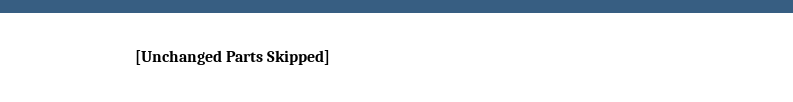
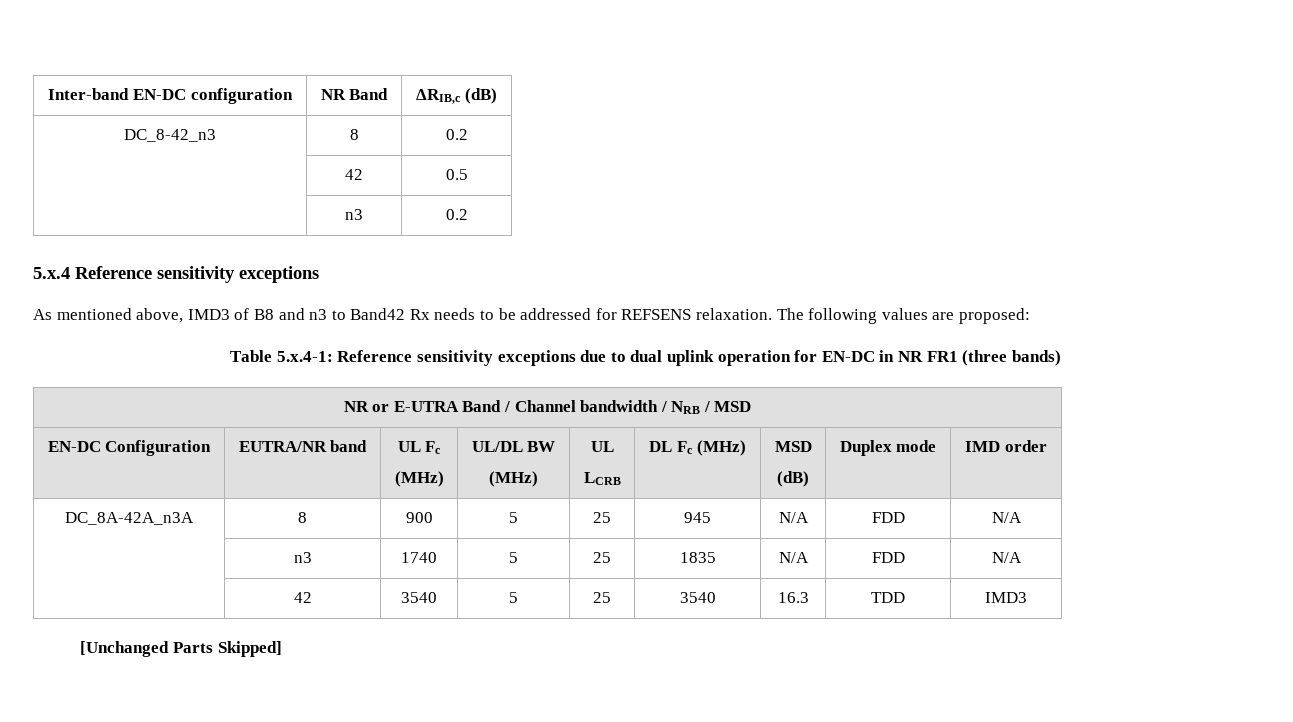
(134, 57) none -> [48,88,293,104] [320,88,389,100] [416,88,497,104] [124,129,216,142] [349,129,359,140] [445,129,468,140] [345,169,363,180] [445,169,468,180] [345,209,363,220] [445,209,468,220] [33,266,319,283] [33,308,1030,324] [230,350,1061,366] [343,400,752,414] [47,440,212,456] [238,440,368,452] [397,441,442,454] [394,471,444,487] [471,441,556,452] [489,471,538,487] [590,441,614,452] [583,472,621,485] [649,440,746,456] [774,441,812,452] [777,471,810,487] [839,440,937,456] [965,440,1047,452] [65,512,194,525] [298,512,307,523] [405,512,433,523] [509,512,518,523] [593,512,612,523] [684,512,712,523] [778,512,809,523] [871,512,905,523] [991,512,1022,523] [293,552,312,563] [401,552,437,563] [509,552,518,563] [593,552,612,563] [679,552,716,563] [778,552,809,563] [871,552,905,563] [991,552,1022,563] [293,592,312,603] [401,592,437,603] [509,592,518,603] [593,592,612,603] [679,592,716,603] [777,592,809,603] [871,592,906,603] [985,592,1027,603] Inter-band EN-DC configuration | NR Band | ΔRIB,c (dB) // DC_8-42_n3 | 8 | 0.2 // | 42 | 0.5 // | n3 | 0.2 // 5.x.4 Reference sensitivity exceptions // As mentioned above, IMD3 of B8 and n3 to Band42 Rx needs to be addressed for REFSENS relaxation. The following values are proposed: // Table 5.x.4-1: Reference sensitivity exceptions due to dual uplink operation for EN-DC in NR FR1 (three bands) // NR or E-UTRA Band / Channel bandwidth / NRB / MSD // EN-DC Configuration | EUTRA/NR band | UL Fc // (MHz) | UL/DL BW // (MHz) | UL // LCRB | DL Fc (MHz) | MSD // (dB) | Duplex mode | IMD order // DC_8A-42A_n3A | 8 | 900 | 5 | 25 | 945 | N/A | FDD | N/A // | n3 | 1740 | 5 | 25 | 1835 | N/A | FDD | N/A // | 42 | 3540 | 5 | 25 | 3540 | 16.3 | TDD | IMD3 //

